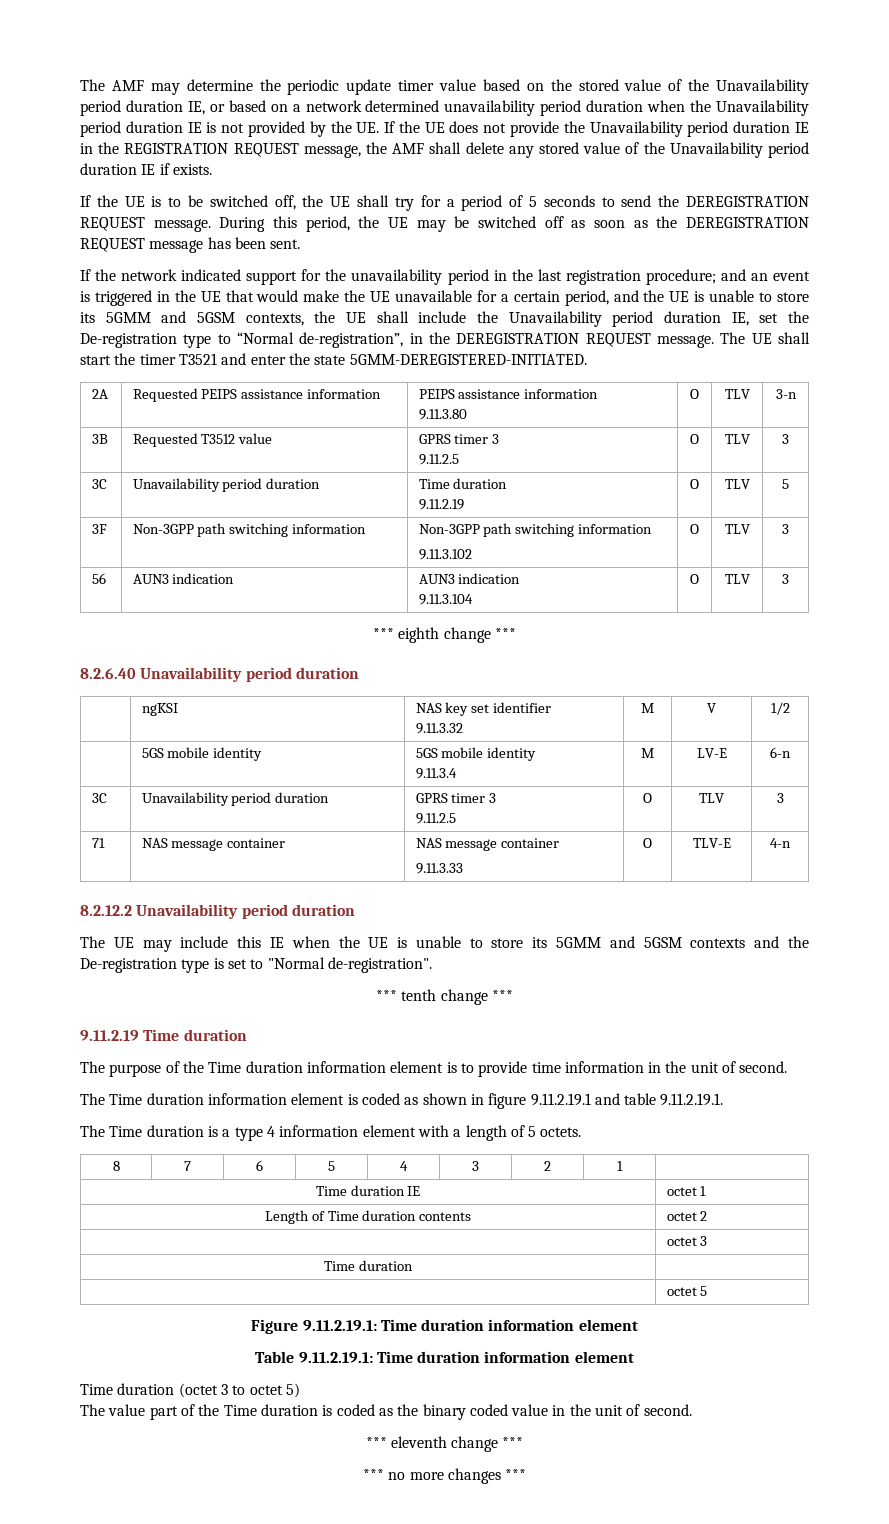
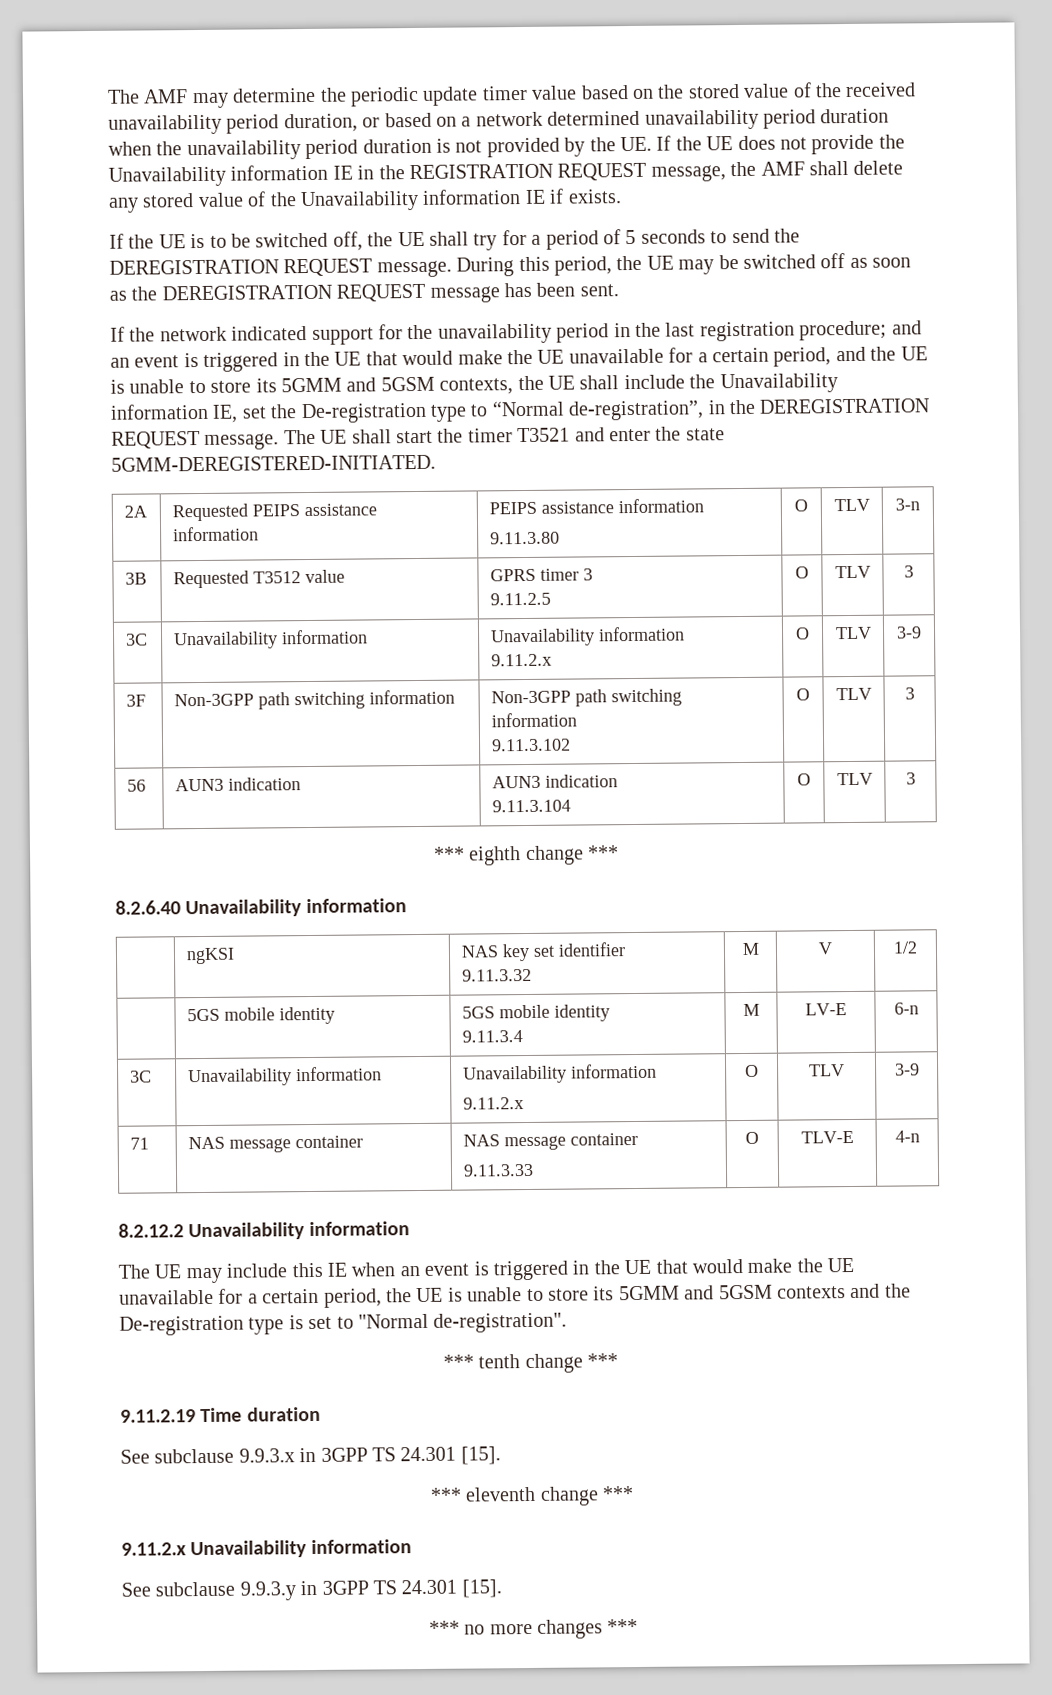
[716,79,809,95] [80,100,205,116] Unavailability period duration IE, -> [845,82,917,98] [108,113,358,135] received unavailability period duration,
[716,100,810,116] [80,121,202,137] Unavailability period duration IE -> [186,138,432,161] unavailability period duration
[687,121,791,137] period duration -> [230,164,329,181] information
[768,142,810,158] [80,163,137,175] period duration -> [422,189,522,205] information
[612,311,721,327] period duration -> [110,403,209,420] information
[222,478,321,492] [418,478,508,489] [418,499,464,510] [690,479,699,489] [724,479,750,489] [782,479,789,489] period duration | Time duration // 9.11.2.19 | O | TLV | 5 -> [280,629,368,645] [489,626,685,647] [490,653,552,667] [795,627,810,640] [834,626,872,640] [896,626,922,639] information | Unavailability information // 9.11.2.x | O | TLV | 3-9
[245,667,359,682] period duration -> [305,898,407,914] information
[231,792,330,806] [415,793,497,803] [415,813,456,824] [643,793,652,803] [699,793,724,803] [776,793,784,803] period duration | GPRS timer 3 // 9.11.2.5 | O | TLV | 3 -> [295,1066,382,1082] [462,1063,657,1084] [462,1097,524,1110] [745,1064,759,1077] [809,1064,845,1077] [894,1063,920,1076] information | Unavailability information // 9.11.2.x | O | TLV | 3-9
[241,904,355,919] period duration -> [308,1221,410,1237] information
(330, 942) none -> [399,1257,855,1281] [119,1288,382,1308] an event is triggered in the UE that would make the UE unavailable for a certain period,
[80,1061,788,1077] [80,1093,724,1109] [80,1125,582,1141] [112,1161,120,1171] [184,1161,191,1171] [256,1160,263,1171] [328,1161,335,1171] [400,1161,408,1171] [472,1161,479,1171] [544,1161,551,1171] [617,1161,623,1171] [315,1185,421,1196] [666,1186,707,1196] [264,1210,472,1224] [666,1211,708,1221] [666,1236,708,1246] [324,1260,413,1271] [666,1286,708,1296] [251,1319,638,1334] [255,1351,634,1363] [80,1383,300,1398] [80,1404,692,1420] [365,1436,524,1452] The purpose of the Time duration information element is to provide time information in the unit of second. // The Time duration information element is coded as shown in figure 9.11.2.19.1 and table 9.11.2.19.1. // The Time duration is a type 4 information element with a length of 5 octets. // 8 | 7 | 6 | 5 | 4 | 3 | 2 | 1 | // Time duration IE | octet 1 // Length of Time duration contents | octet 2 // | octet 3 // Time duration | // | octet 5 // Figure 9.11.2.19.1: Time duration information element // Table 9.11.2.19.1: Time duration information element // Time duration (octet 3 to octet 5) // The value part of the Time duration is coded as the binary coded value in the unit of second. // *** eleventh change *** -> [120,1446,501,1465] [429,1486,635,1506] [121,1539,412,1559] [121,1579,502,1601] See subclause 9.9.3.x in 3GPP TS 24.301 [15]. // *** eleventh change *** // 9.11.2.x Unavailability information // See subclause 9.9.3.y in 3GPP TS 24.301 [15].

